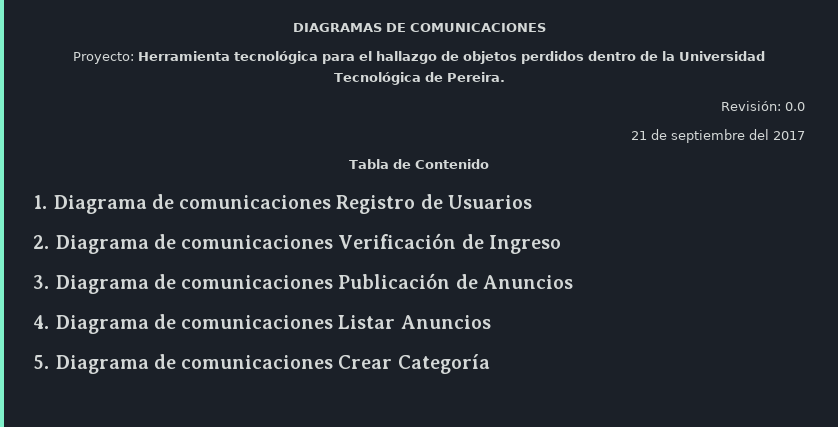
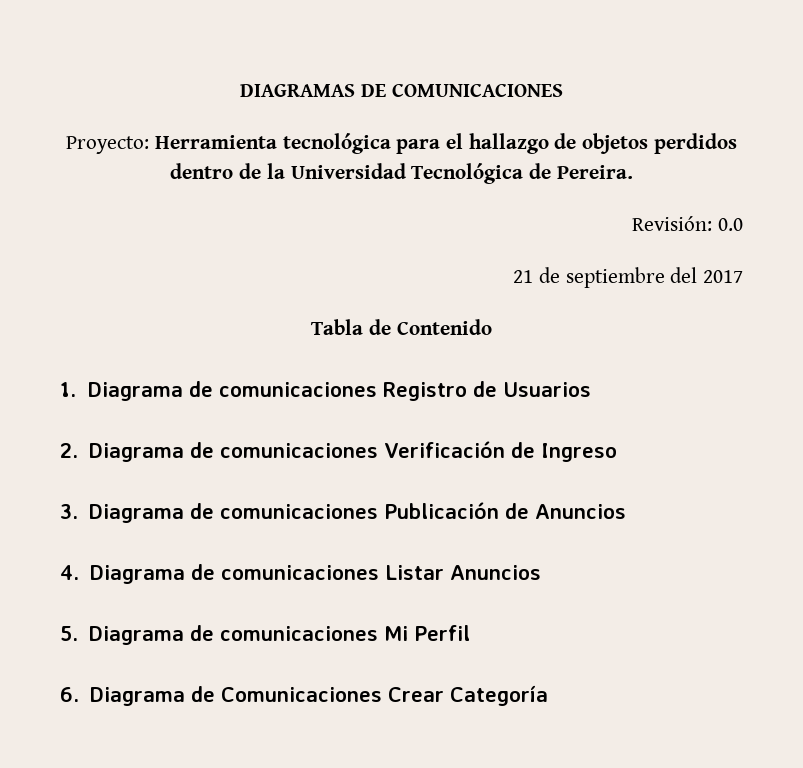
(334, 362) none -> [383,625,470,641] [60,686,382,706] Mi Perfil // 6. Diagrama de Comunicaciones

